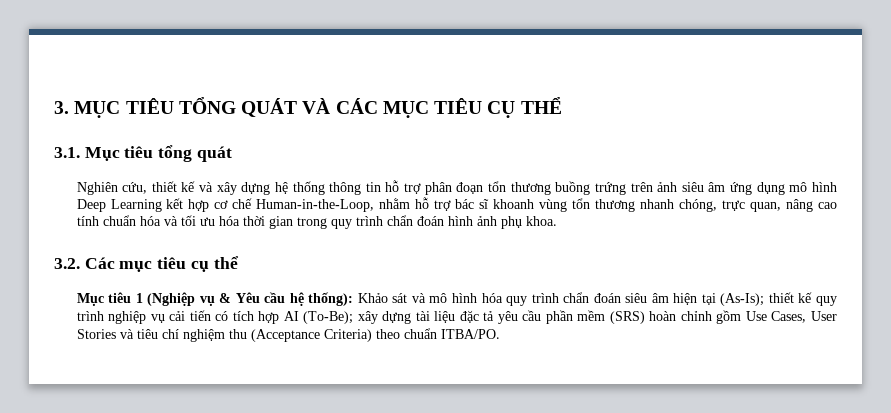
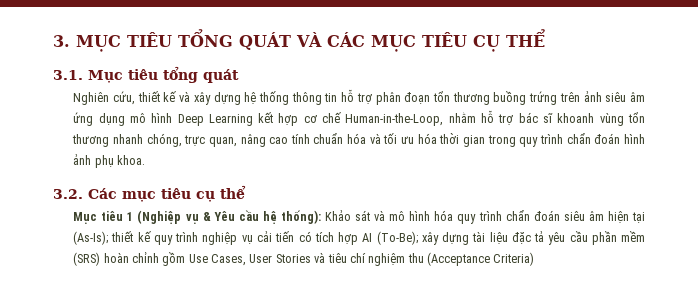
[375,328,500,339] theo chuẩn ITBA/PO. -> (535, 259) none

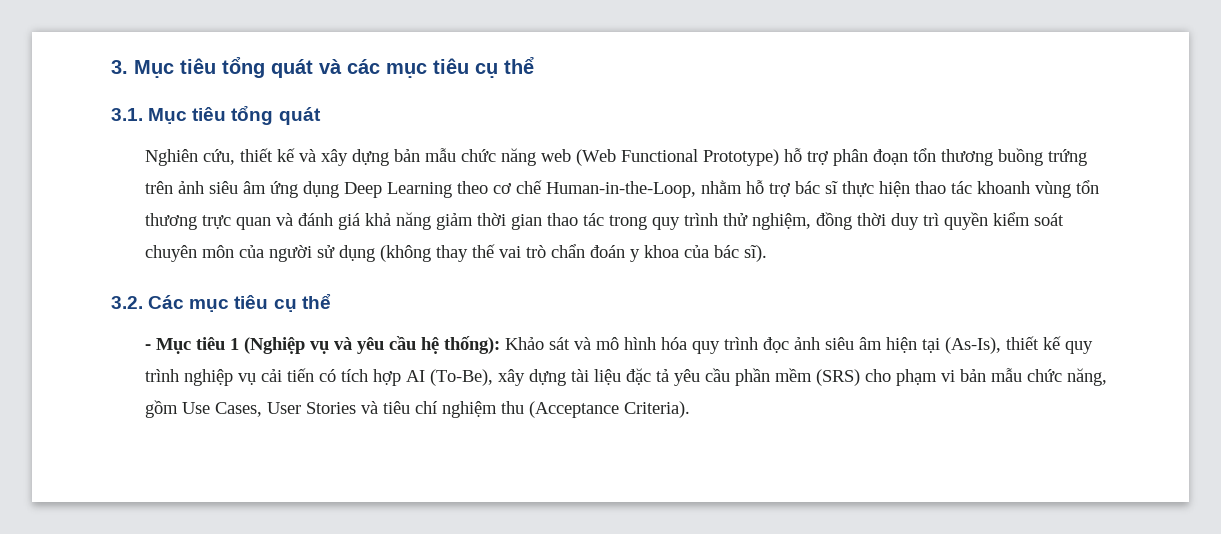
[76,29,545,52] MỤC TIÊU TỔNG QUÁT VÀ CÁC MỤC TIÊU CỤ THỂ -> [134,57,534,78] Mục tiêu tổng quát và các mục tiêu cụ thể
[244,91,338,105] hệ thống thông tin -> [394,148,780,166] bản mẫu chức năng web (Web Functional Prototype)
[129,112,299,126] mô hình Deep Learning kết hợp -> [344,181,489,198] Deep Learning theo
[557,112,645,126] [72,133,646,147] [73,154,145,168] khoanh vùng tổn thương nhanh chóng, trực quan, nâng cao tính chuẩn hóa và tối ưu hóa thời gian trong quy trình chẩn đoán hình ảnh phụ khoa. -> [842,180,1100,198] [145,212,1065,230] [145,244,768,262] thực hiện thao tác khoanh vùng tổn thương trực quan và đánh giá khả năng giảm thời gian thao tác trong quy trình thử nghiệm, đồng thời duy trì quyền kiểm soát chuyên môn của người sử dụng (không thay thế vai trò chẩn đoán y khoa của bác sĩ).
(246, 192) none -> [145,344,152,350] -
[202,211,235,221] & Yêu -> [334,337,385,354] và yêu
[505,210,560,221] chẩn đoán -> [763,337,821,353] đọc ảnh
[73,231,109,245] (As-Is); -> [945,337,1002,354] (As-Is),
[376,231,418,245] (To-Be); -> [430,369,494,386] (To-Be),
[103,252,159,263] hoàn chỉnh -> [865,368,1108,386] cho phạm vi bản mẫu chức năng,
[493,252,535,266] Criteria) -> [624,401,691,418] Criteria).

